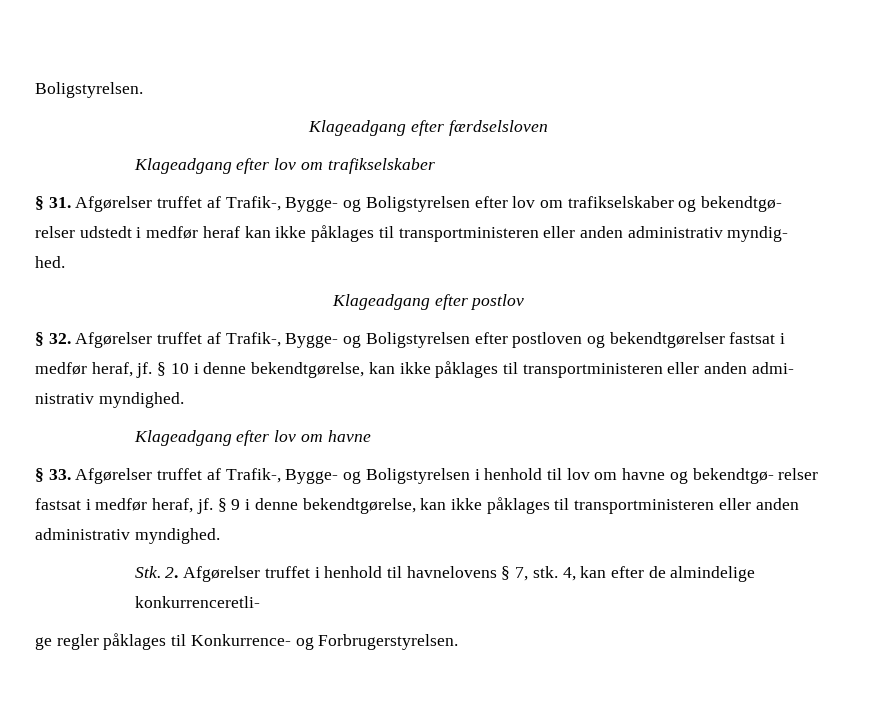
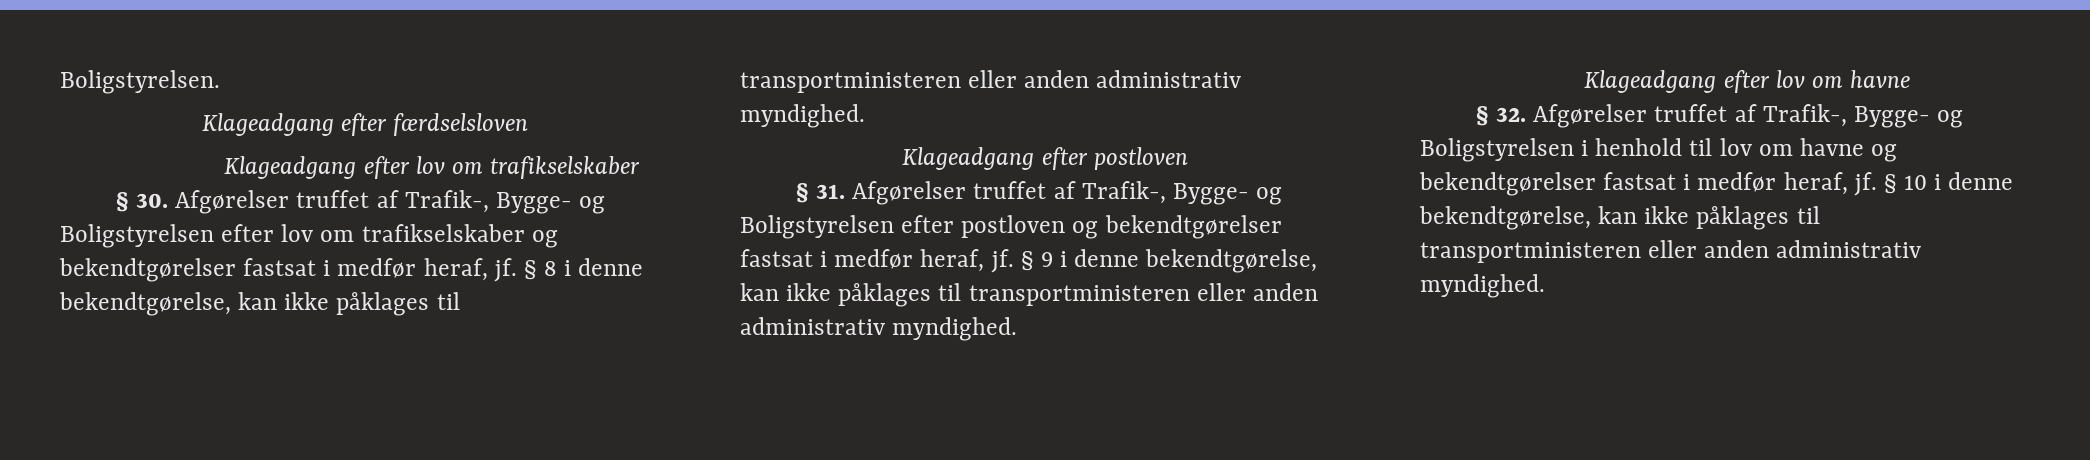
[48,197,71,208] 31. -> [136,193,169,208] 30.
[701,196,783,212] [35,225,789,242] [35,256,65,268] [331,294,525,310] [35,332,71,346] bekendtgø‐ relser udstedt i medfør heraf kan ikke påklages til transportministeren eller anden administrativ myndig‐ hed. // Klageadgang efter postlov // § 32. -> [59,258,644,282] [59,292,460,316] [740,70,1242,93] [740,104,865,128] [902,147,1188,170] [796,183,846,203] bekendtgørelser fastsat i medfør heraf, jf. § 8 i denne bekendtgørelse, kan ikke påklages til transportministeren eller anden administrativ myndighed. // Klageadgang efter postloven // § 31.
[170,361,794,378] [35,392,184,408] [133,430,371,446] [35,468,819,484] [35,498,227,514] 10 i denne bekendtgørelse, kan ikke påklages til transportministeren eller anden admi‐ nistrativ myndighed. // Klageadgang efter lov om havne // § 33. Afgørelser truffet af Trafik-, Bygge- og Boligstyrelsen i henhold til lov om havne og bekendtgø‐ relser fastsat i medfør heraf, jf. § -> (1034, 261) none
[134,566,756,582] [134,596,260,608] [35,633,459,650] Stk. 2. Afgørelser truffet i henhold til havnelovens § 7, stk. 4, kan efter de almindelige konkurrenceretli‐ // ge regler påklages til Konkurrence- og Forbrugerstyrelsen. -> [1584,70,1911,93] [1476,104,1964,128] [1420,138,1898,162] [1419,172,2014,196] [1419,206,1820,230] [1420,240,1922,263] [1420,274,1545,298] Klageadgang efter lov om havne // § 32. Afgørelser truffet af Trafik-, Bygge- og Boligstyrelsen i henhold til lov om havne og bekendtgørelser fastsat i medfør heraf, jf. § 10 i denne bekendtgørelse, kan ikke påklages til transportministeren eller anden administrativ myndighed.

